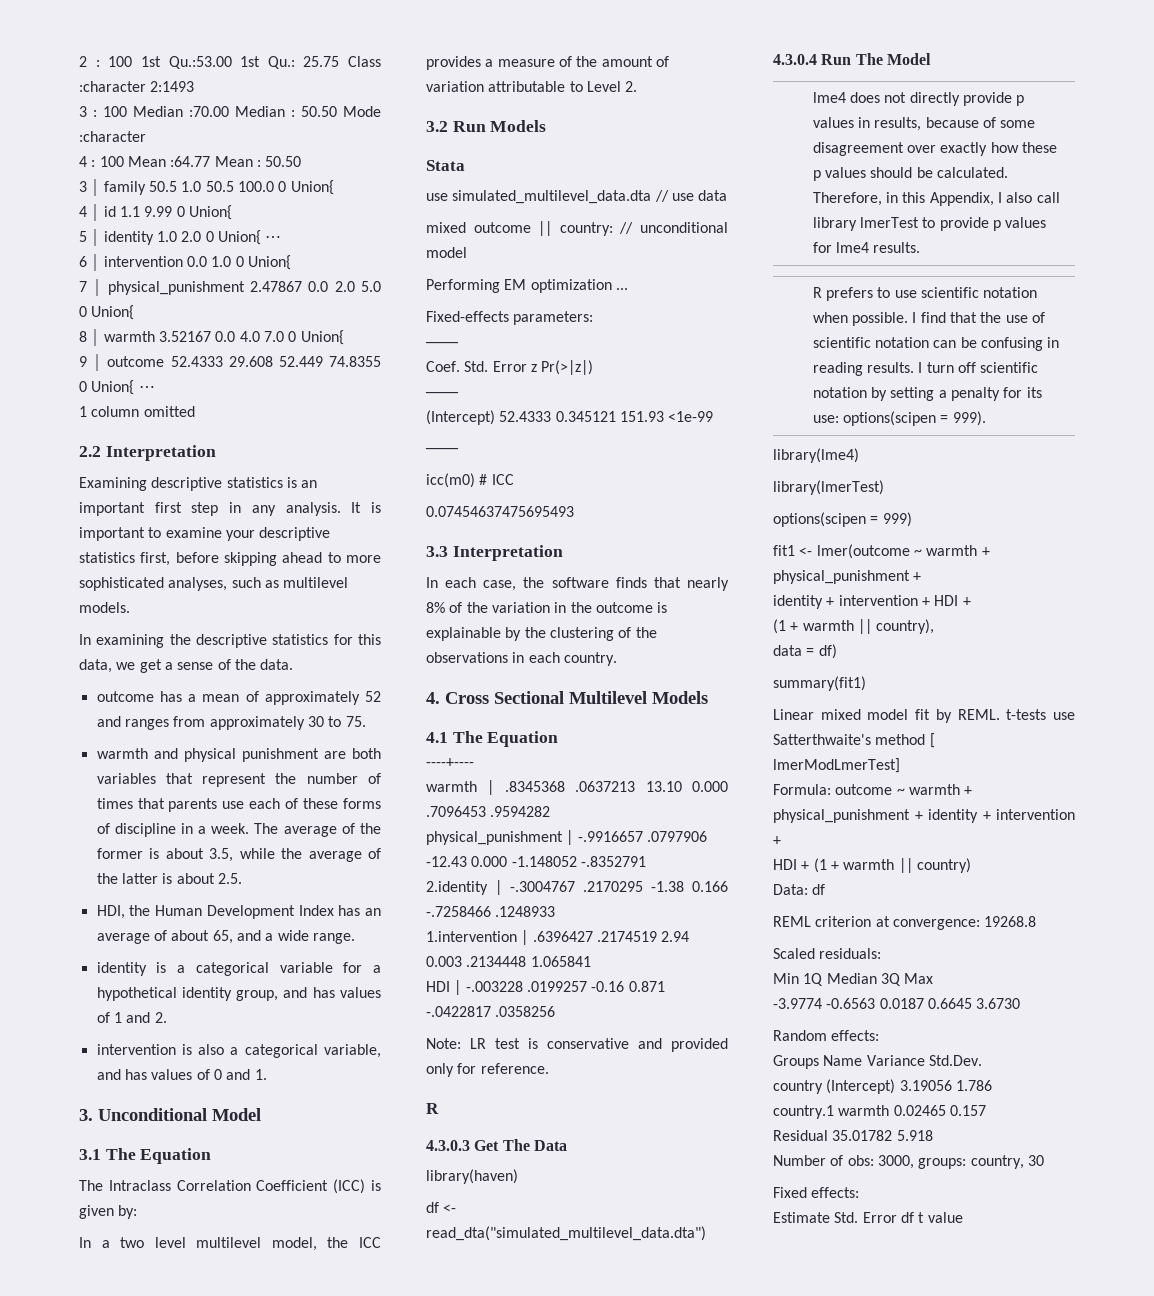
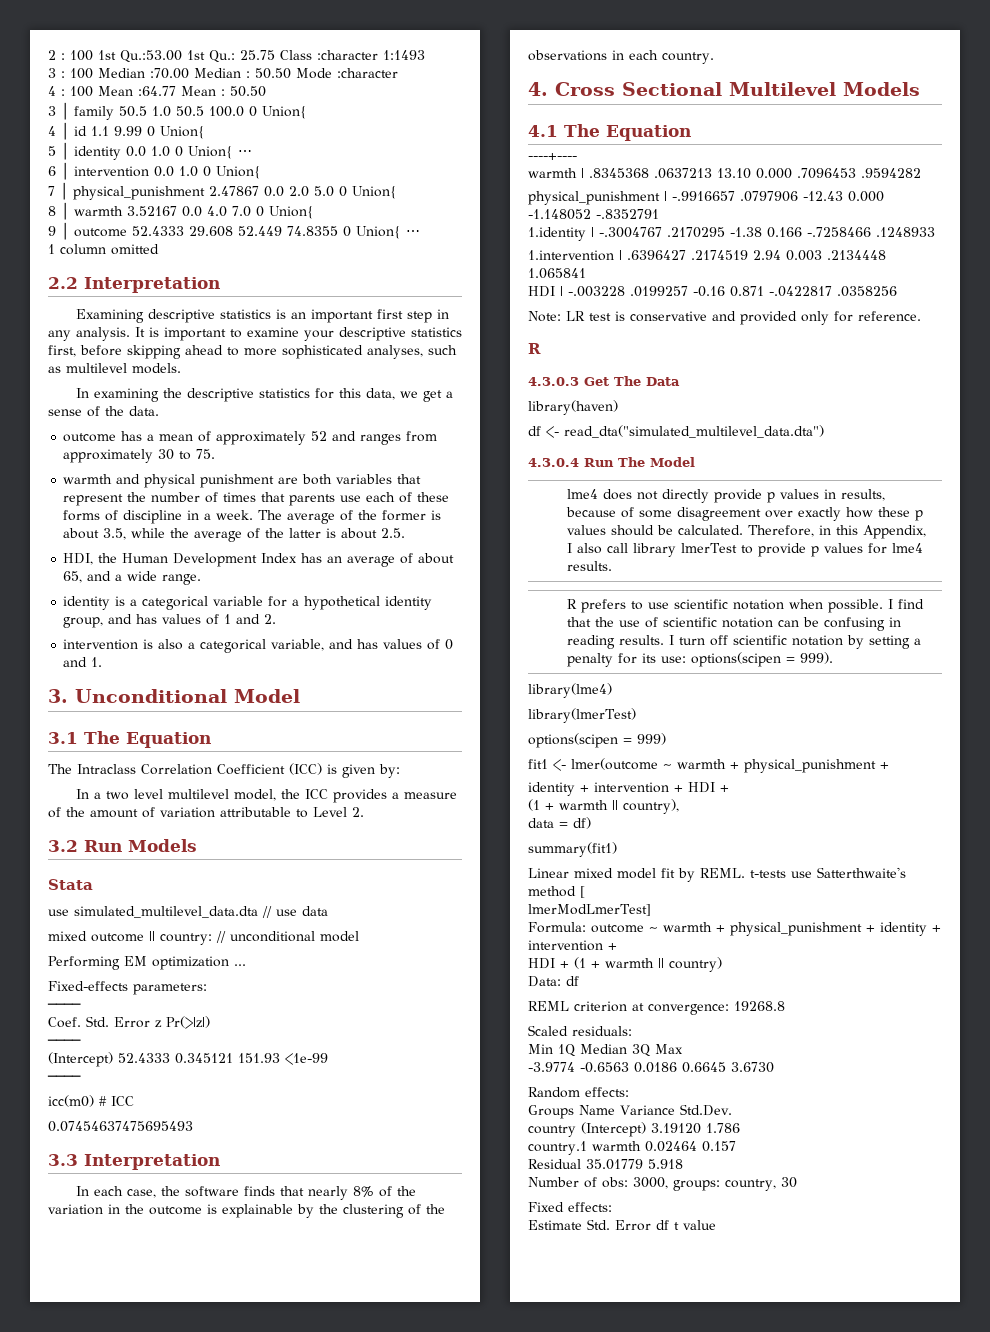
[150,81,195,92] 2:1493 -> [383,50,425,60] 1:1493
[156,231,202,242] 1.0 2.0 -> [126,146,170,157] 0.0 1.0
[426,881,488,895] 2.identity -> [528,227,586,241] 1.identity
[879,998,924,1009] 0.0187 -> [634,1062,677,1073] 0.0186
[899,1080,952,1091] 3.19056 -> [651,1123,701,1134] 3.19120
[893,1105,946,1116] 0.02465 -> [644,1141,697,1152] 0.02464
[832,1130,893,1141] 35.01782 -> [586,1159,643,1170] 35.01779

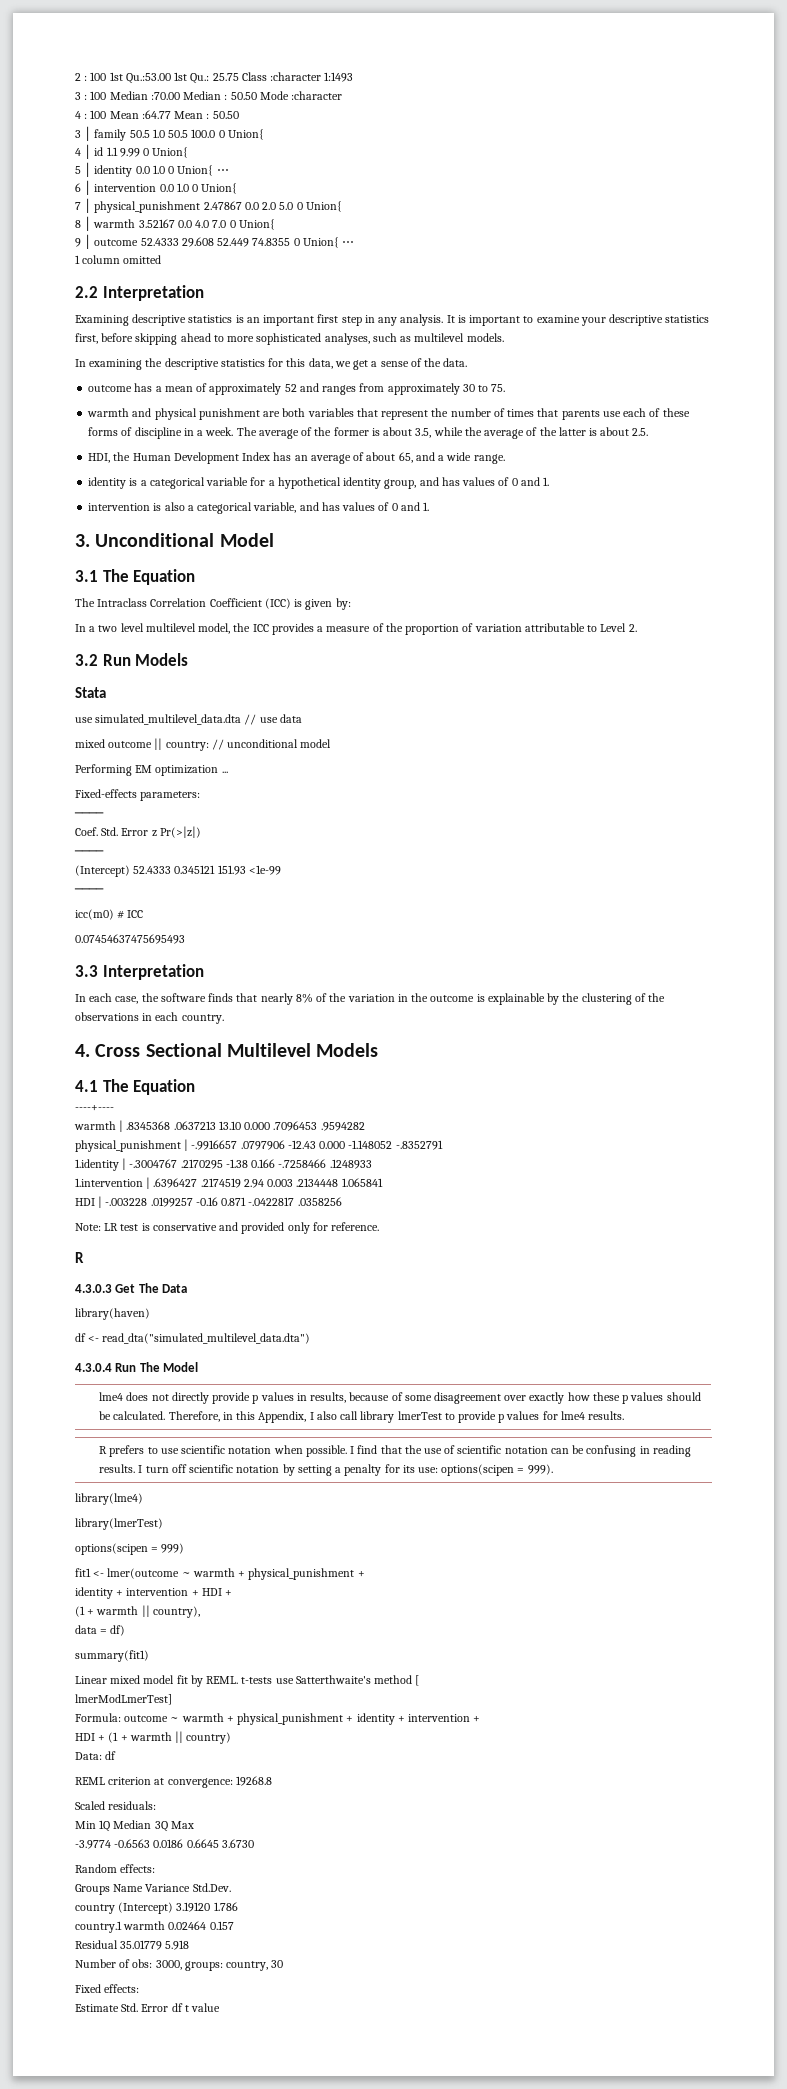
[224,614,277,624] 1 and 2. -> [511,477,550,486] 0 and 1.
[90,809,138,818] amount -> [405,624,460,635] proportion

